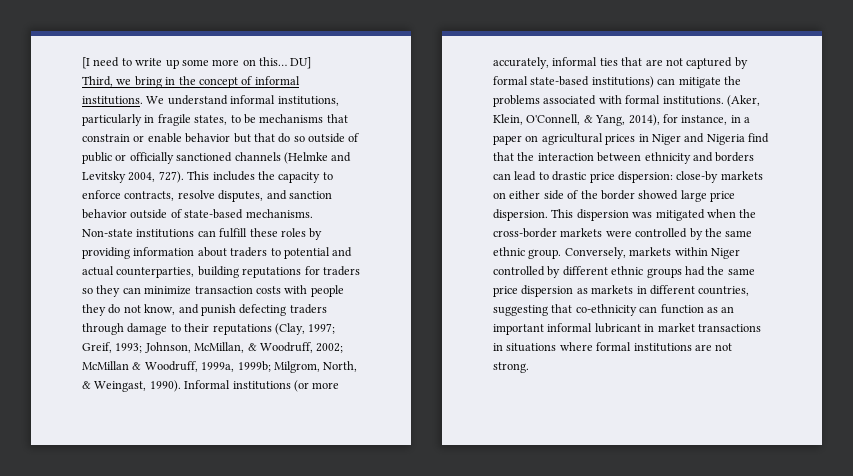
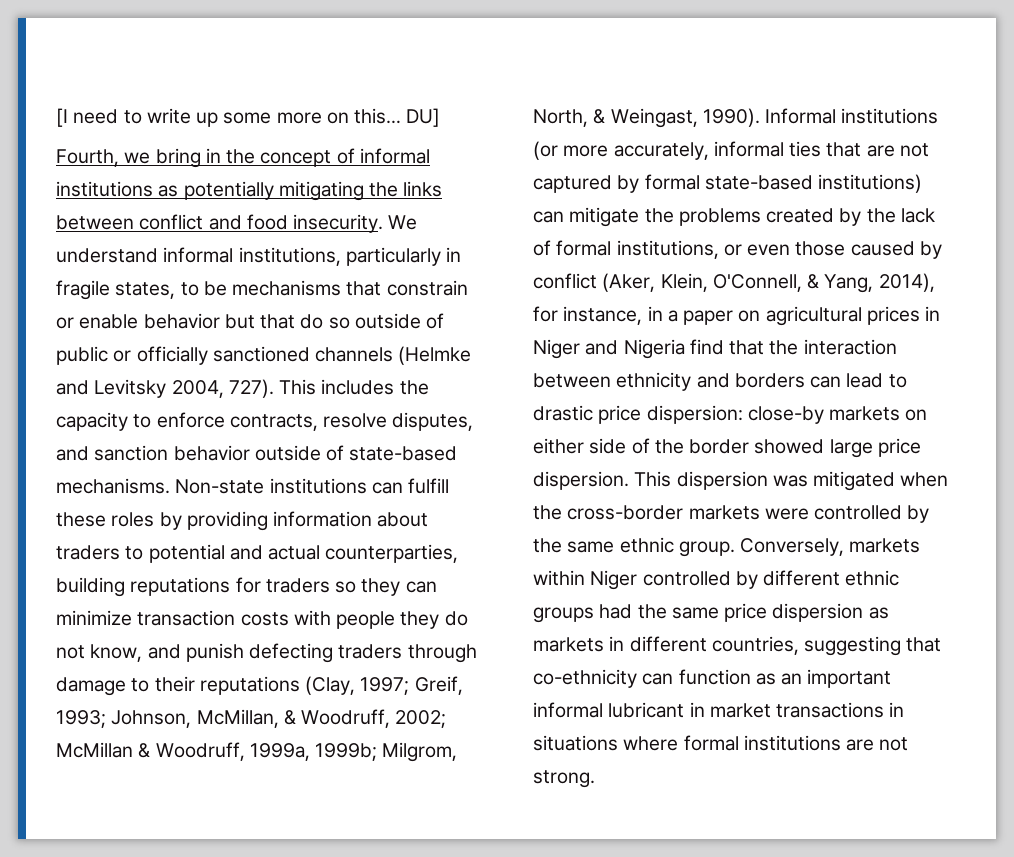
[82,76,113,87] Third, -> [56,149,119,167] Fourth,
[82,96,143,105] institutions. -> [56,181,443,201] [56,214,384,233] institutions as potentially mitigating the links between conflict and food insecurity.
[543,95,724,105] associated with formal institutions. -> [766,208,935,226] [533,240,942,259] [533,273,597,289] created by the lack of formal institutions, or even those caused by conflict

